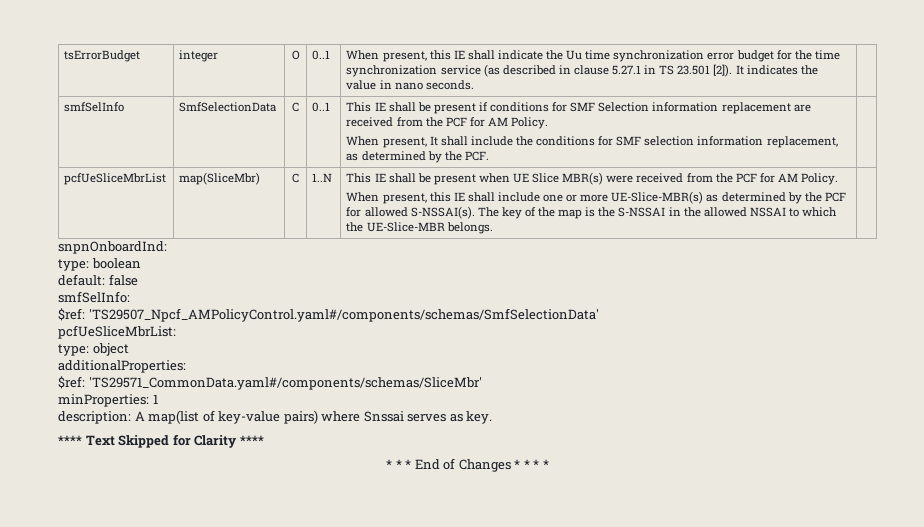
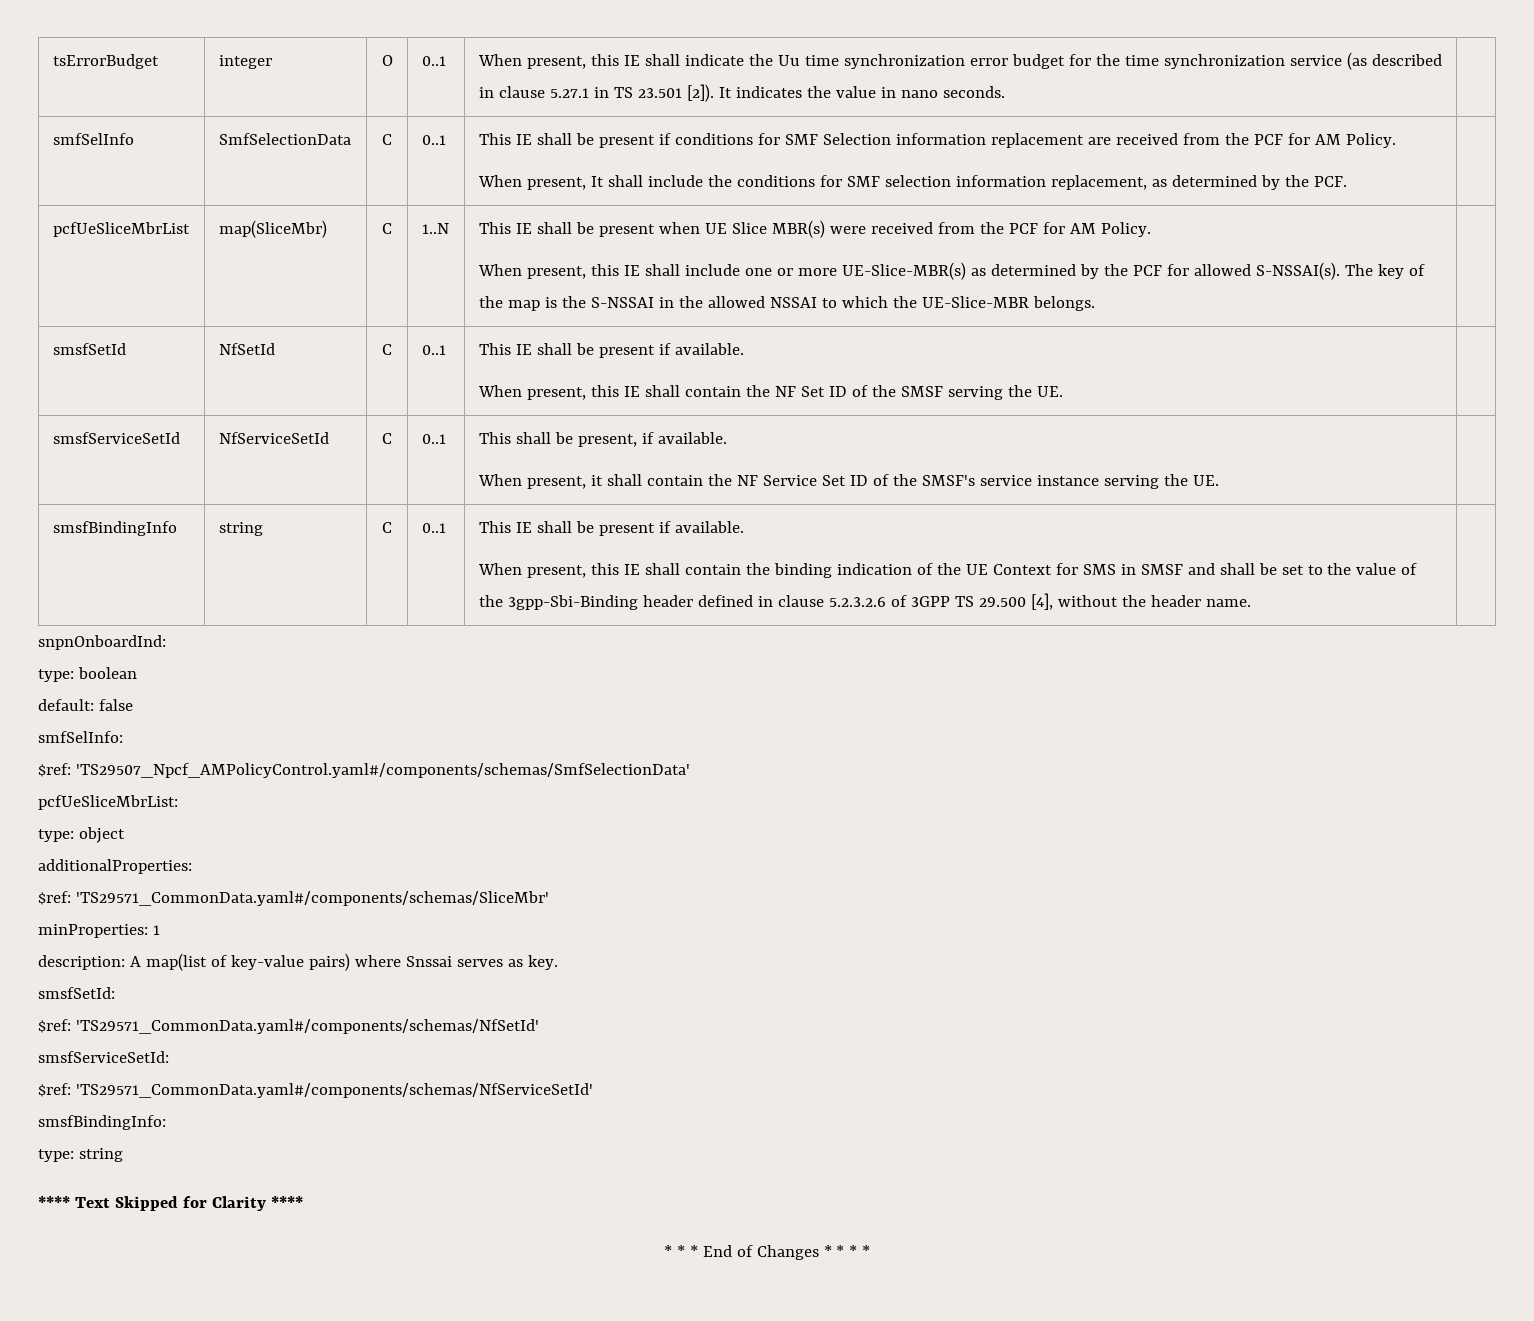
(493, 228) none -> [52,343,126,355] [218,343,275,355] [382,344,392,355] [421,345,446,355] [478,343,744,358] [477,385,1063,400] [52,432,180,444] [218,432,329,444] [382,433,392,444] [421,434,446,444] [478,432,727,447] [477,474,1219,489] [52,521,177,536] [218,522,263,536] [382,522,392,533] [421,523,446,533] [478,521,744,536] [477,563,1418,578] [478,593,1251,610] // smsfSetId | NfSetId | C | 0..1 | This IE shall be present if available. // When present, this IE shall contain the NF Set ID of the SMSF serving the UE. | // smsfServiceSetId | NfServiceSetId | C | 0..1 | This shall be present, if available. // When present, it shall contain the NF Service Set ID of the SMSF's service instance serving the UE. | // smsfBindingInfo | string | C | 0..1 | This IE shall be present if available. // When present, this IE shall contain the binding indication of the UE Context for SMS in SMSF and shall be set to the value of the 3gpp-Sbi-Binding header defined in clause 5.2.3.2.6 of 3GPP TS 29.500 [4], without the header name. |
(493, 417) none -> [38,987,115,999] [38,1019,539,1034] [38,1051,169,1063] [38,1083,593,1098] [38,1115,166,1130] [38,1148,123,1162] // smsfSetId: // $ref: 'TS29571_CommonData.yaml#/components/schemas/NfSetId' // smsfServiceSetId: // $ref: 'TS29571_CommonData.yaml#/components/schemas/NfServiceSetId' // smsfBindingInfo: // type: string

